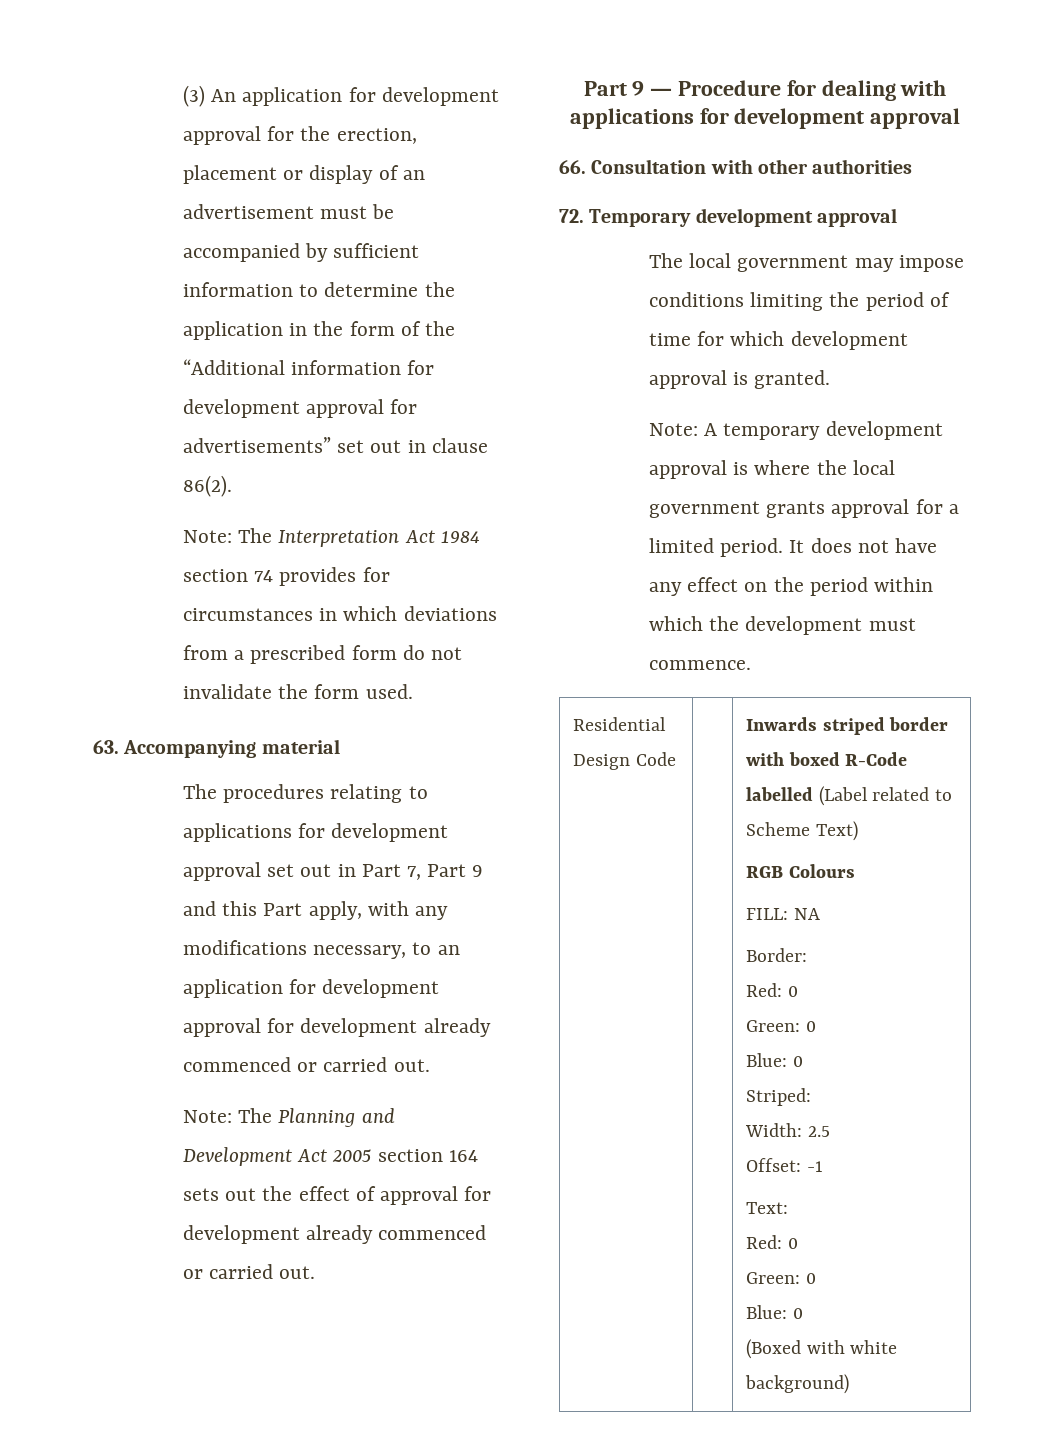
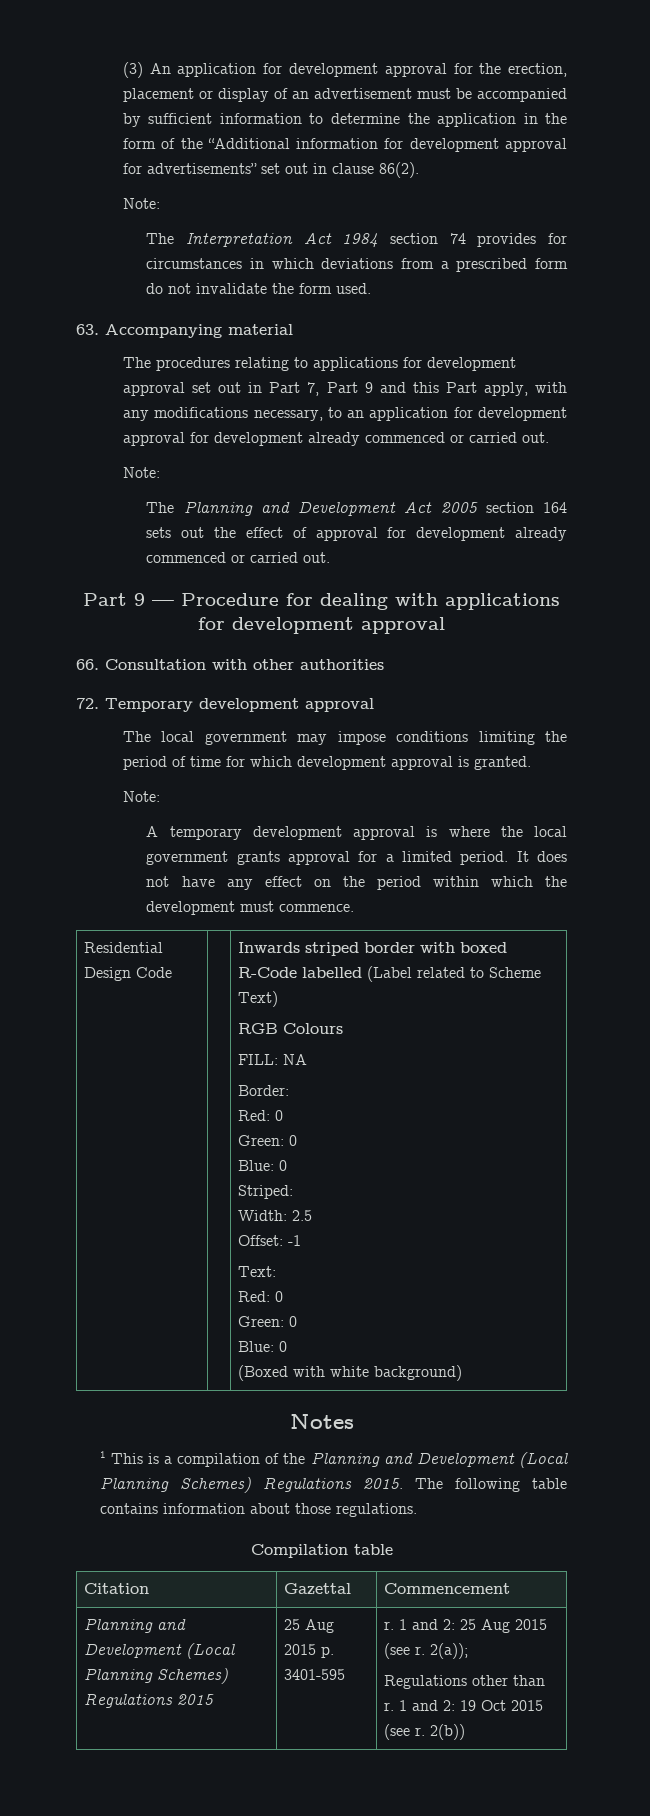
(232, 536) none -> (160, 203) //
(232, 1116) none -> (160, 472) //
(698, 429) none -> (160, 796) //
(850, 1384) none -> [289,1414,354,1429] [99,1451,568,1468] [99,1477,567,1493] [99,1503,417,1517] [250,1544,393,1558] [83,1583,149,1594] [283,1583,351,1595] [383,1583,510,1594] [83,1618,186,1633] [83,1643,235,1659] [83,1668,228,1684] [83,1693,214,1708] [283,1619,334,1633] [283,1644,334,1658] [283,1669,345,1680] [383,1619,547,1633] [383,1643,468,1659] [383,1675,545,1689] [383,1700,543,1711] [383,1724,465,1740] // Notes // 1 This is a compilation of the Planning and Development (Local Planning Schemes) Regulations 2015. The following table contains information about those regulations. // Compilation table // Citation | Gazettal | Commencement // Planning and Development (Local Planning Schemes) Regulations 2015 | 25 Aug 2015 p. 3401-595 | r. 1 and 2: 25 Aug 2015 (see r. 2(a)); // Regulations other than r. 1 and 2: 19 Oct 2015 (see r. 2(b))

